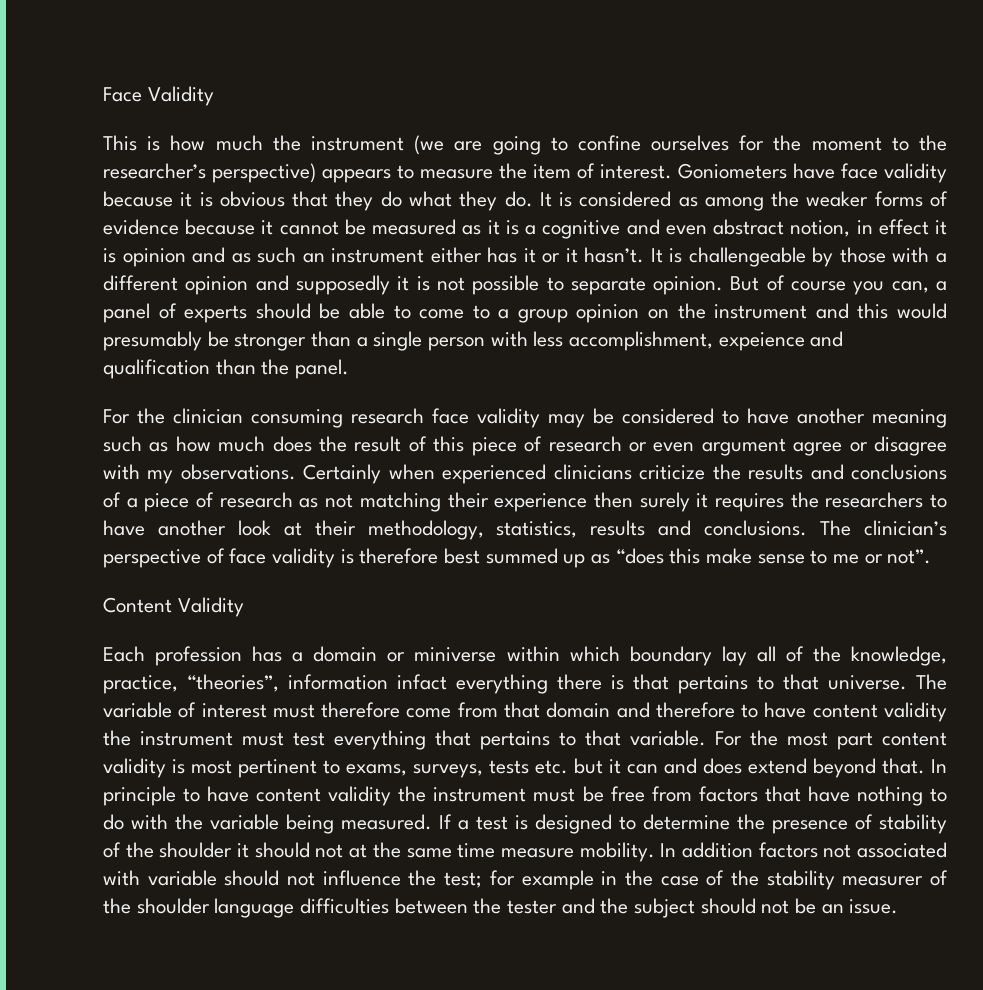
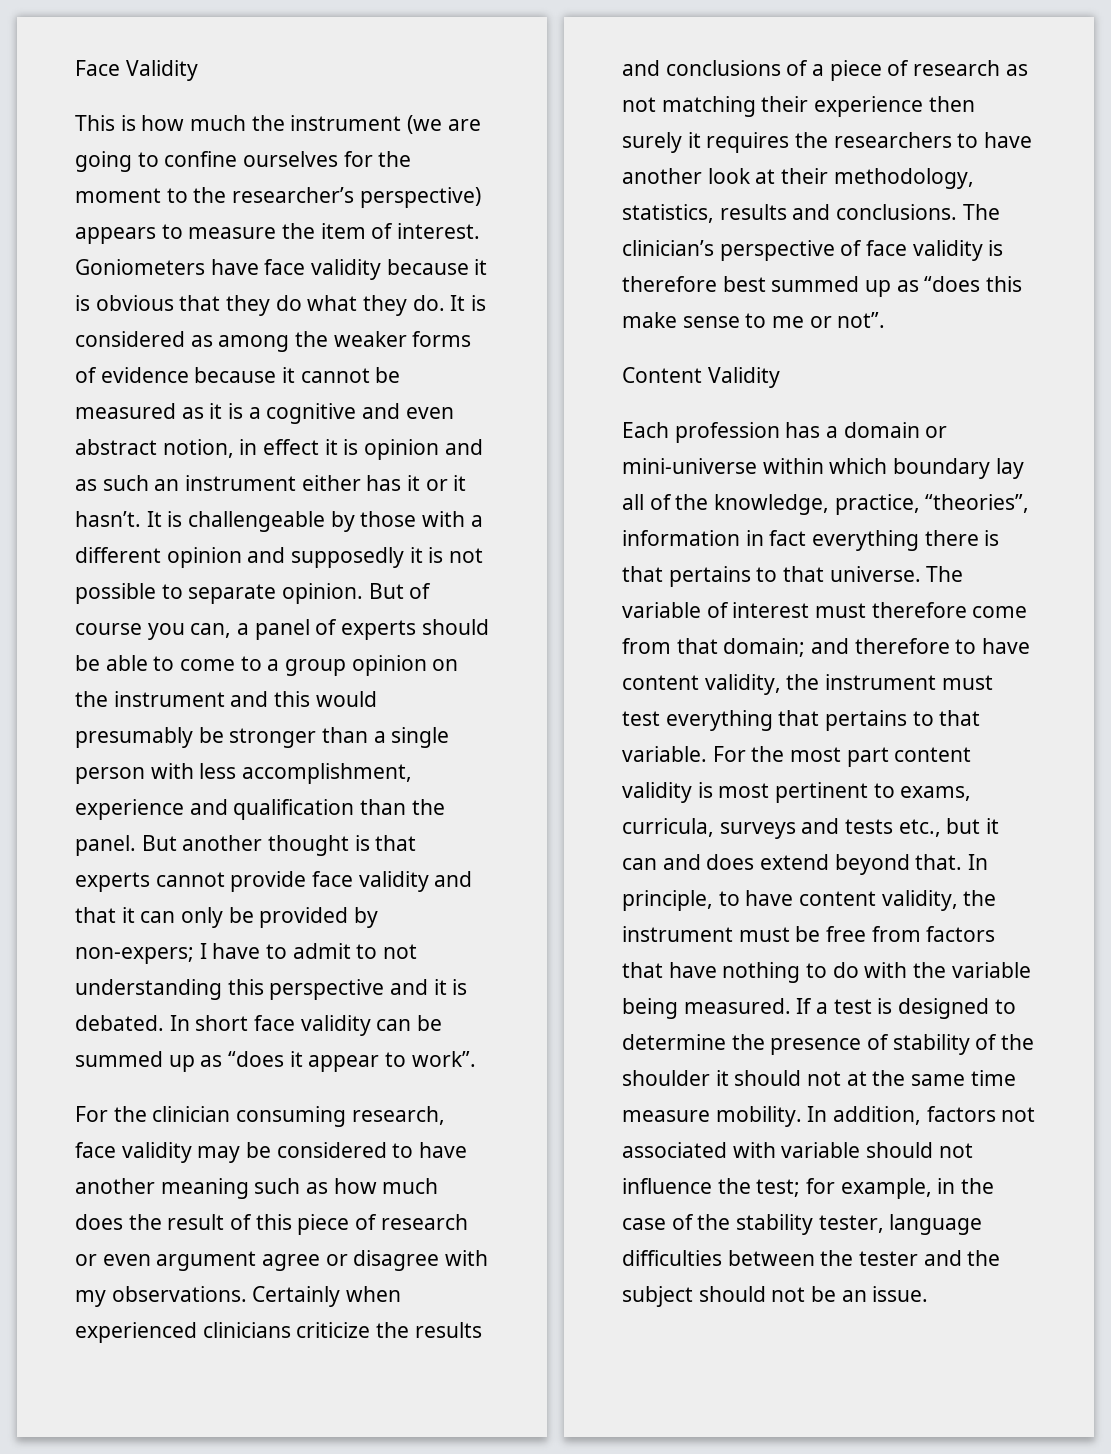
[718,332,805,351] expeience -> [75,799,184,820] experience
(350, 369) none -> [141,835,417,856] [75,871,473,892] [75,907,379,928] [75,943,418,964] [75,979,468,1000] [75,1015,443,1036] [75,1051,476,1072] But another thought is that experts cannot provide face validity and that it can only be provided by non-expers; I have to admit to not understanding this perspective and it is debated. In short face validity can be summed up as “does it appear to work”.
[351,408,424,424] research -> [351,1106,445,1125] research,
[414,647,497,662] miniverse -> [622,458,757,474] mini-universe
[397,674,447,690] infact -> [745,530,807,546] in fact
[546,702,611,718] domain -> [723,638,806,657] domain;
[884,702,948,722] validity -> [704,674,781,695] validity,
[413,760,568,778] surveys, tests etc. -> [622,818,941,839] curricula, surveys and tests etc.,
[103,786,392,806] principle to have content validity -> [622,890,958,911] principle, to have content validity,
[681,842,753,858] addition -> [833,1106,922,1125] addition,
[521,870,594,890] example -> [840,1178,932,1199] example,
[842,870,948,886] [103,898,210,914] measurer of the shoulder -> [818,1215,884,1233] tester,

